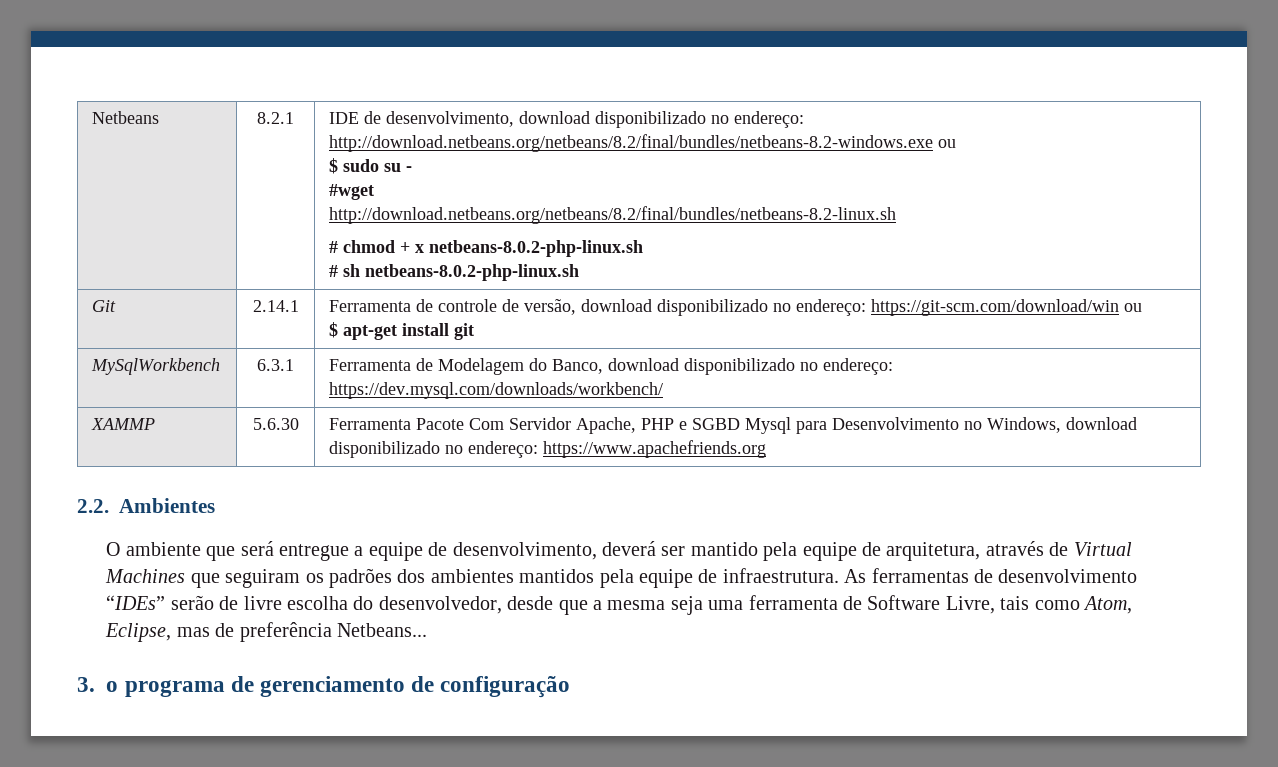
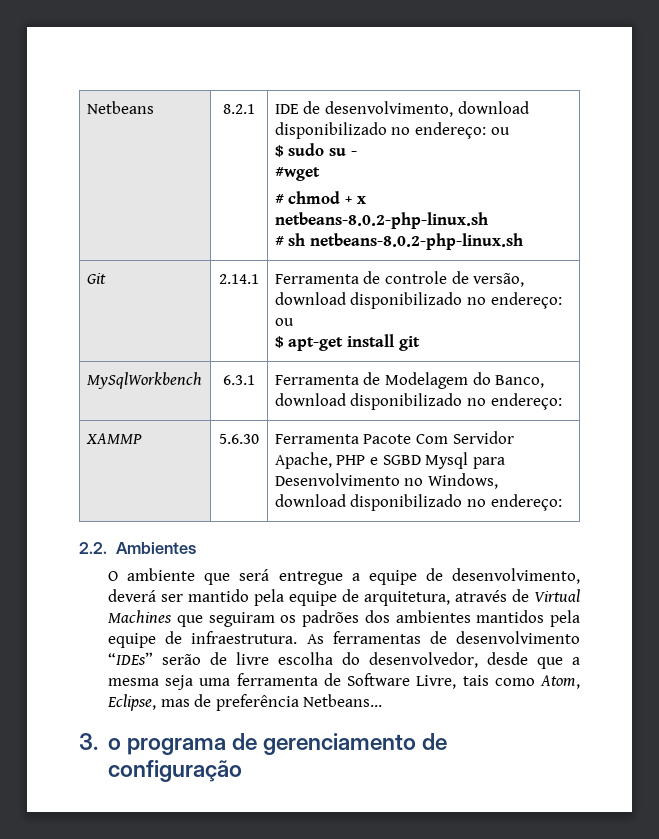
[329,134,934,152] http://download.netbeans.org/netbeans/8.2/final/bundles/netbeans-8.2-windows.exe -> (486, 130) none
[329,206,897,224] // http://download.netbeans.org/netbeans/8.2/final/bundles/netbeans-8.2-linux.sh -> (320, 174) none
[871,299,1120,316] https://git-scm.com/download/win -> (562, 300) none
[329,382,664,399] https://dev.mysql.com/downloads/workbench/ -> (562, 401) none
[543,440,767,458] https://www.apachefriends.org -> (562, 502) none

